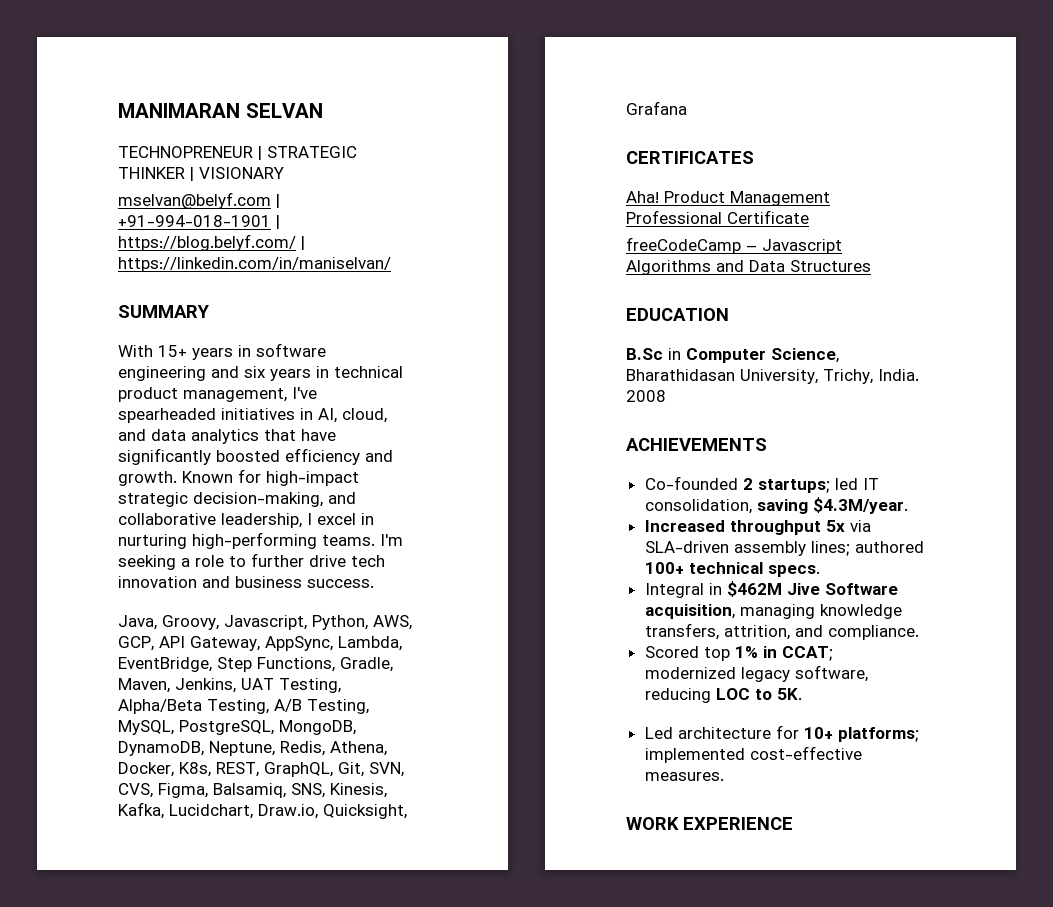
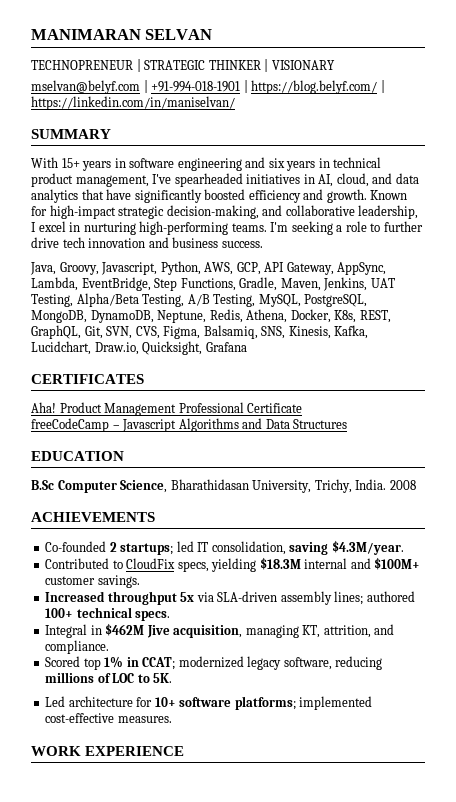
[668,348,681,360] in -> (54, 485) none
(908, 505) none -> [45,557,421,572] [45,575,140,588] // Contributed to CloudFix specs, yielding $18.3M internal and $100M+ customer savings.
[824,583,898,595] Software -> (170, 631) none
[819,604,902,619] [644,623,719,640] knowledge transfers, -> [302,625,321,638] KT,
(711, 695) none -> [45,672,111,683] millions of
(833, 733) none -> [179,697,232,707] software

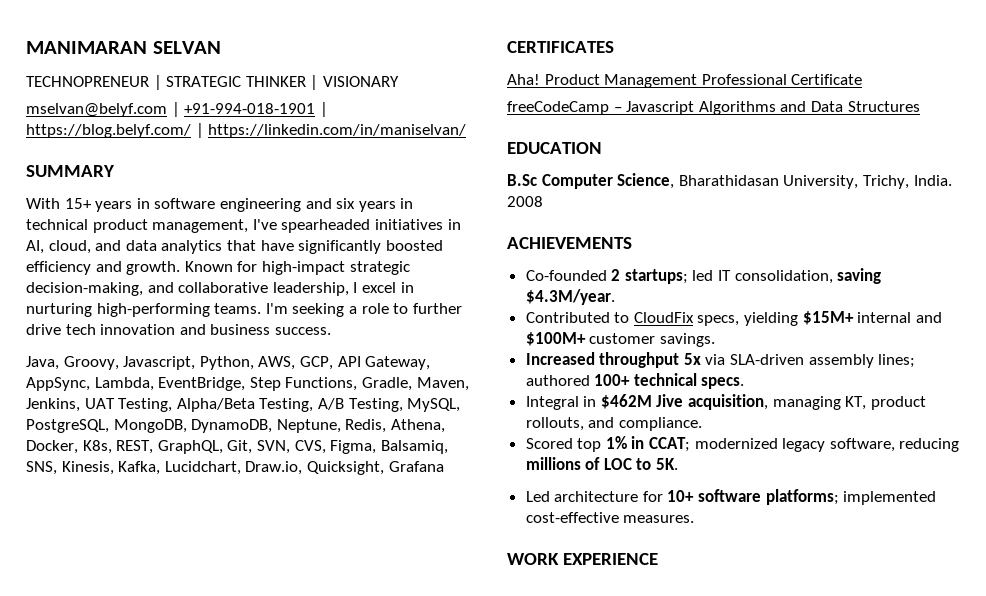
[259,557,301,570] $18.3M -> [802,311,854,325] $15M+
[323,625,371,638] attrition, -> [870,396,926,410] [525,417,584,431] product rollouts,

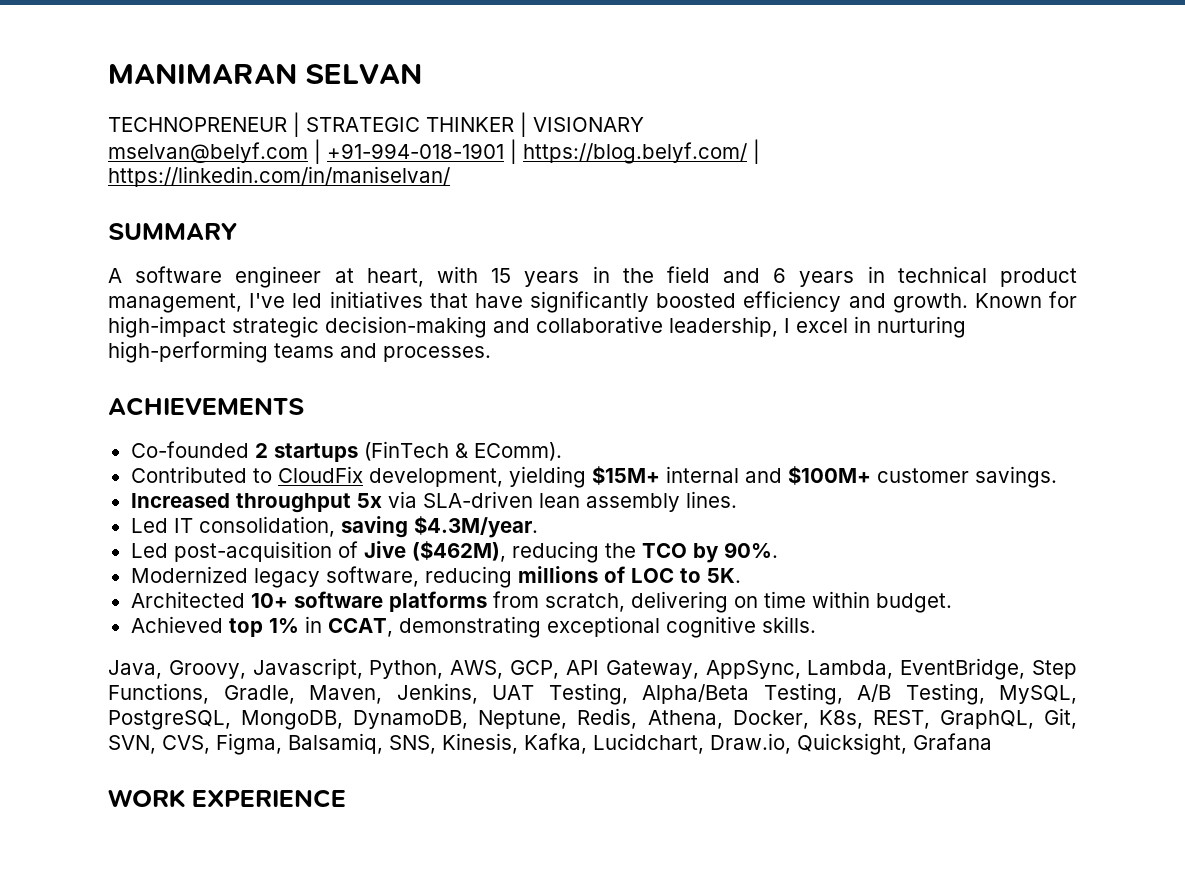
[26,198,356,212] With 15+ years in software engineering and six -> [108,266,787,288] A software engineer at heart, with 15 years in the field and 6
[281,219,461,233] [26,240,223,254] spearheaded initiatives in AI, cloud, and data analytics -> [292,291,423,308] led initiatives
[26,282,143,296] decision-making, -> [325,316,487,338] decision-making
[214,303,462,317] [26,324,331,335] teams. I'm seeking a role to further drive tech innovation and business success. -> [274,343,491,362] [108,397,304,416] [130,441,562,462] [130,466,1057,488] [130,491,737,513] [130,516,538,538] [130,541,778,563] [130,566,741,588] [130,591,952,613] [130,616,816,638] teams and processes. // ACHIEVEMENTS // Co-founded 2 startups (FinTech & EComm). // Contributed to CloudFix development, yielding $15M+ internal and $100M+ customer savings. // Increased throughput 5x via SLA-driven lean assembly lines. // Led IT consolidation, saving $4.3M/year. // Led post-acquisition of Jive ($462M), reducing the TCO by 90%. // Modernized legacy software, reducing millions of LOC to 5K. // Architected 10+ software platforms from scratch, delivering on time within budget. // Achieved top 1% in CCAT, demonstrating exceptional cognitive skills.
[507,41,614,53] [507,74,863,88] [507,101,920,115] [507,142,602,154] [507,173,952,189] [507,196,543,207] [507,237,632,249] [525,268,882,284] [525,289,615,305] [525,311,942,326] [525,332,715,347] [525,352,916,368] [525,373,745,389] [525,394,926,410] [525,417,702,431] [525,436,960,452] [525,457,679,470] [525,489,937,505] [525,512,695,523] // CERTIFICATES // Aha! Product Management Professional Certificate // freeCodeCamp – Javascript Algorithms and Data Structures // EDUCATION // B.Sc Computer Science, Bharathidasan University, Trichy, India. 2008 // ACHIEVEMENTS // Co-founded 2 startups; led IT consolidation, saving $4.3M/year. // Contributed to CloudFix specs, yielding $15M+ internal and $100M+ customer savings. // Increased throughput 5x via SLA-driven assembly lines; authored 100+ technical specs. // Integral in $462M Jive acquisition, managing KT, product rollouts, and compliance. // Scored top 1% in CCAT; modernized legacy software, reducing millions of LOC to 5K. // Led architecture for 10+ software platforms; implemented cost-effective measures. -> (992, 741) none

